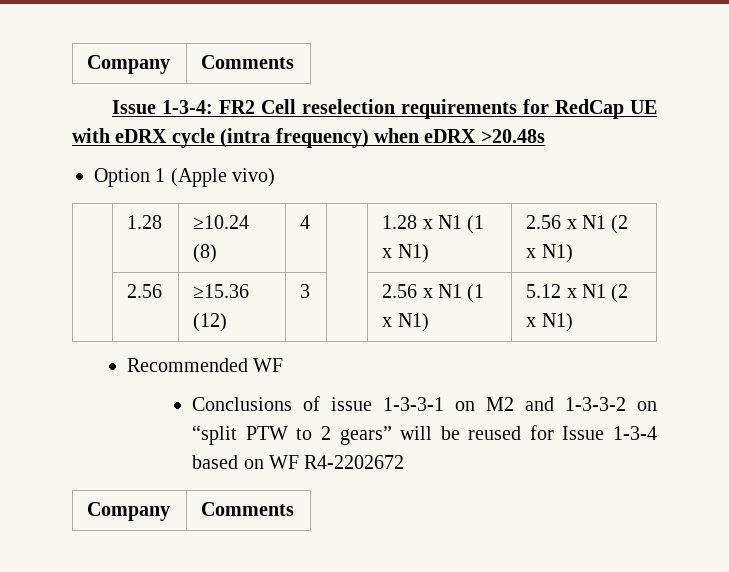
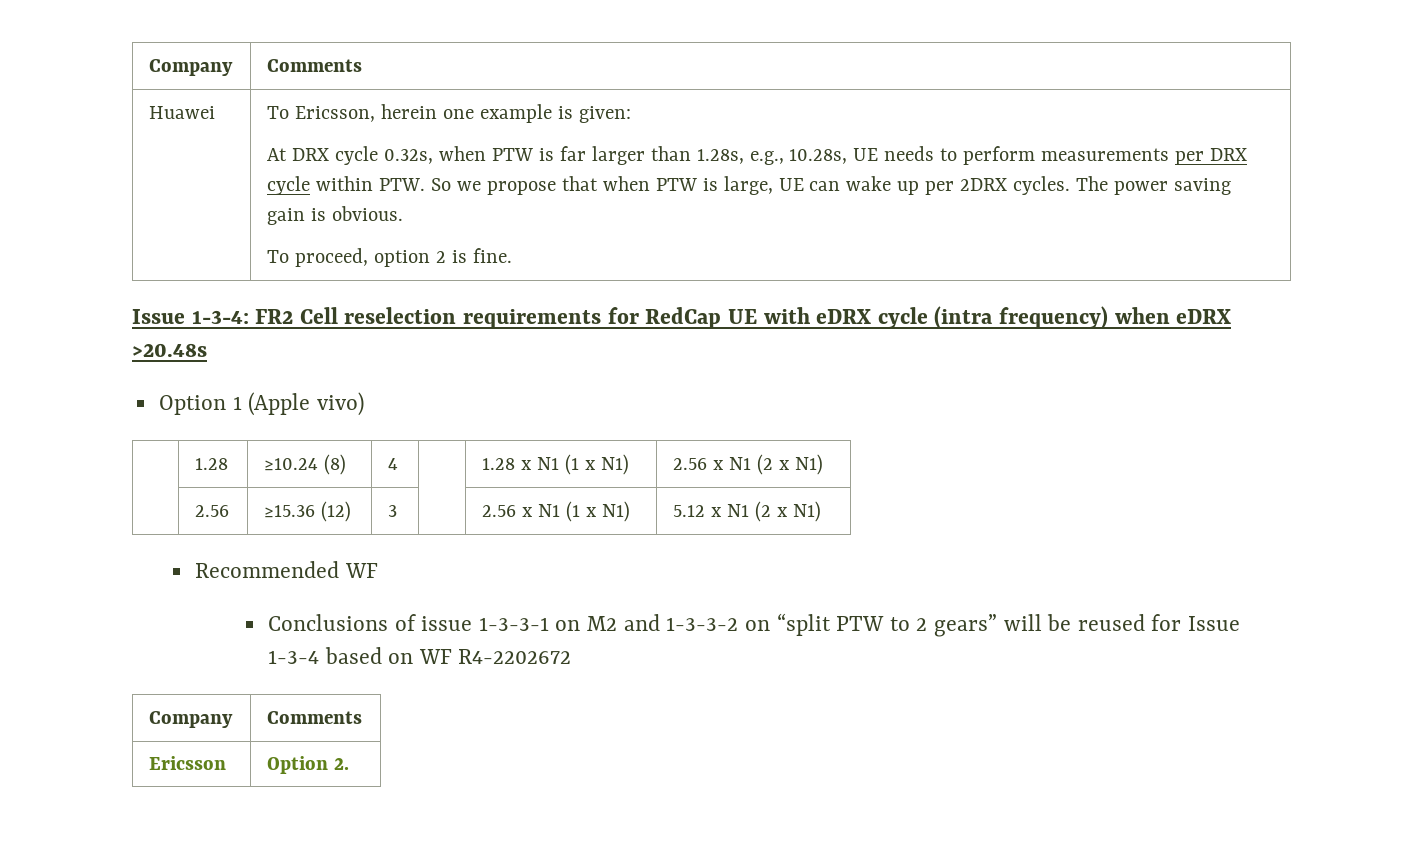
[87,55,171,74] [201,55,295,69] Company | Comments -> [149,59,234,76] [267,59,363,72] [149,106,216,119] [267,104,631,123] [267,146,1248,165] [267,176,1231,195] [267,206,404,225] [267,248,512,267] Company | Comments // Huawei | To Ericsson, herein one example is given: // At DRX cycle 0.32s, when PTW is far larger than 1.28s, e.g., 10.28s, UE needs to perform measurements per DRX cycle within PTW. So we propose that when PTW is large, UE can wake up per 2DRX cycles. The power saving gain is obvious. // To proceed, option 2 is fine.
(295, 509) none -> [149,756,227,770] [267,756,350,774] // Ericsson | Option 2.

